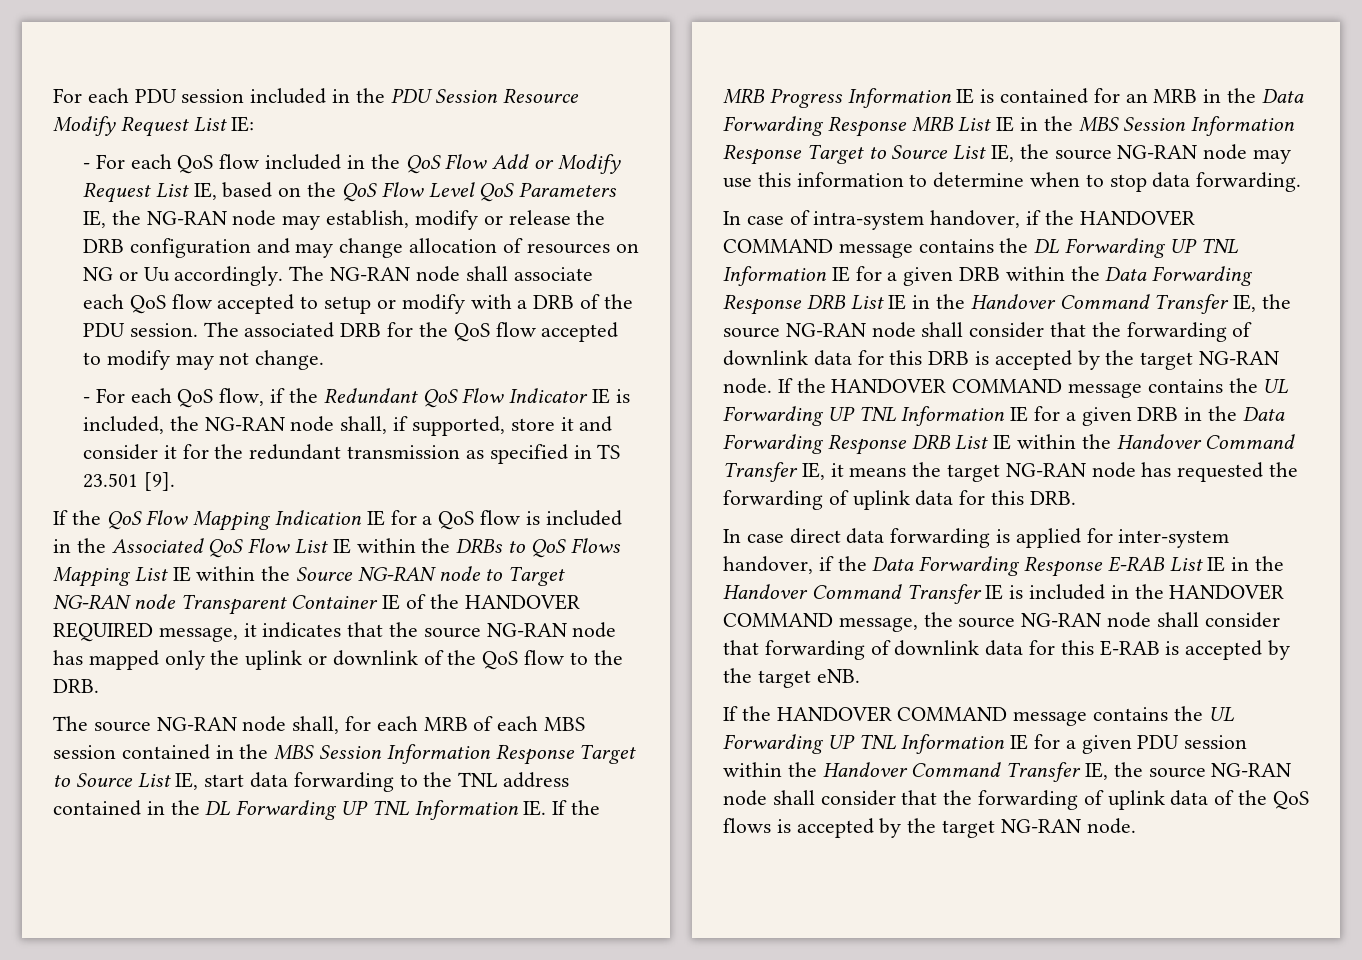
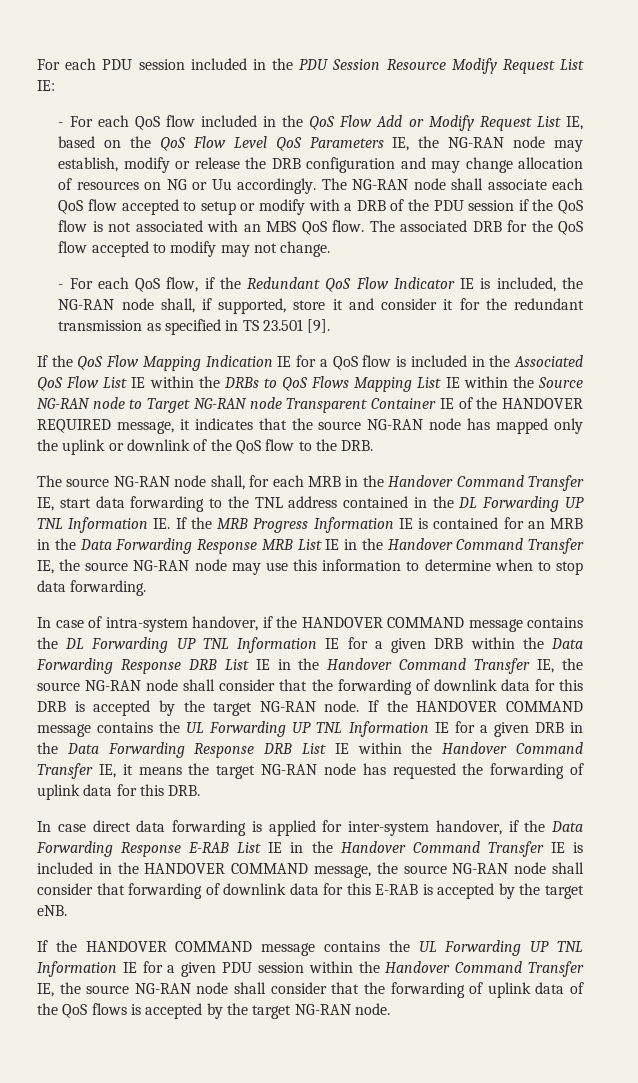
[129,323,198,337] session. -> [468,199,584,214] [58,220,365,235] session if the QoS flow is not associated with an MBS QoS flow.
[473,716,586,731] [53,744,637,765] [53,773,171,788] of each MBS session contained in the MBS Session Information Response Target to Source List -> [345,475,584,491] in the Handover Command Transfer
[1078,116,1296,136] [723,144,987,165] MBS Session Information Response Target to Source List -> [387,538,584,554] Handover Command Transfer

